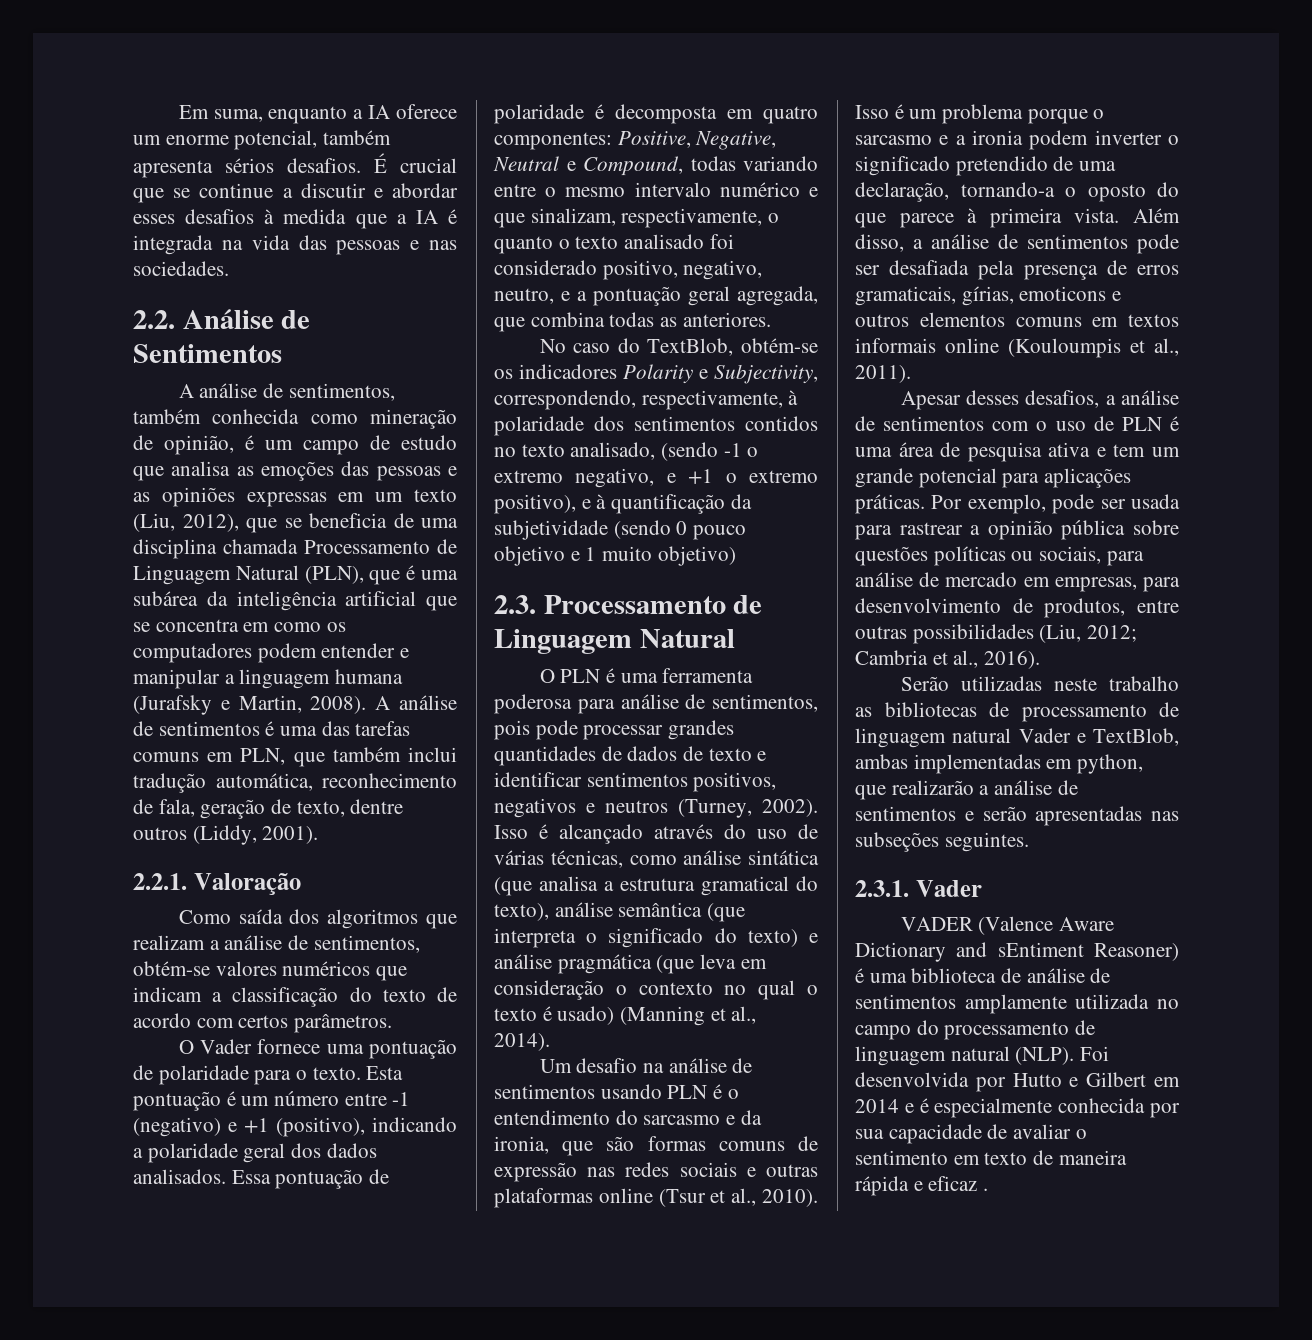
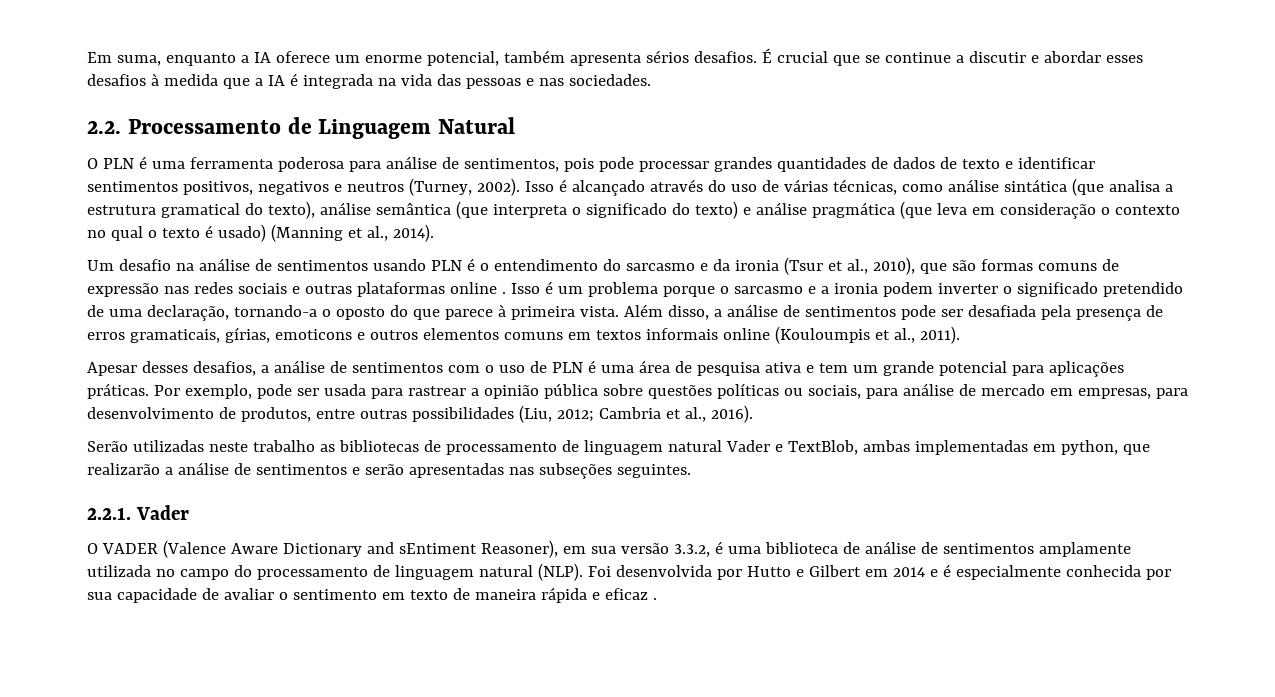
[182,309,311,329] [133,344,282,363] [178,383,395,401] [133,409,457,429] [133,435,457,455] [133,461,458,481] [133,487,457,507] [133,513,458,533] [133,539,457,559] [133,565,458,585] [133,591,457,611] [133,619,346,632] [133,643,410,663] [133,669,404,689] [133,695,457,715] [133,721,411,736] [133,747,457,767] [133,773,457,793] [133,799,404,819] [133,825,319,845] [133,873,301,896] [178,909,457,929] [133,935,420,953] [133,961,408,981] [133,987,457,1007] [133,1013,393,1033] [178,1039,457,1059] [133,1065,404,1085] [133,1091,411,1111] [133,1117,457,1137] [133,1143,377,1163] [133,1169,390,1189] [494,104,818,124] [494,131,777,150] [493,156,818,176] [494,182,818,197] [494,208,780,228] [494,234,734,254] [494,260,763,280] [494,286,818,306] [494,312,771,332] [539,338,818,356] [494,364,818,384] [494,390,799,410] [494,416,818,436] [494,442,759,461] [494,468,818,488] [494,494,752,514] [494,520,747,540] [494,546,736,566] [494,595,536,614] Análise de Sentimentos // A análise de sentimentos, também conhecida como mineração de opinião, é um campo de estudo que analisa as emoções das pessoas e as opiniões expressas em um texto (Liu, 2012), que se beneficia de uma disciplina chamada Processamento de Linguagem Natural (PLN), que é uma subárea da inteligência artificial que se concentra em como os computadores podem entender e manipular a linguagem humana (Jurafsky e Martin, 2008). A análise de sentimentos é uma das tarefas comuns em PLN, que também inclui tradução automática, reconhecimento de fala, geração de texto, dentre outros (Liddy, 2001). // 2.2.1. Valoração // Como saída dos algoritmos que realizam a análise de sentimentos, obtém-se valores numéricos que indicam a classificação do texto de acordo com certos parâmetros. // O Vader fornece uma pontuação de polaridade para o texto. Esta pontuação é um número entre -1 (negativo) e +1 (positivo), indicando a polaridade geral dos dados analisados. Essa pontuação de polaridade é decomposta em quatro componentes: Positive, Negative, Neutral e Compound, todas variando entre o mesmo intervalo numérico e que sinalizam, respectivamente, o quanto o texto analisado foi considerado positivo, negativo, neutro, e a pontuação geral agregada, que combina todas as anteriores. // No caso do TextBlob, obtém-se os indicadores Polarity e Subjectivity, correspondendo, respectivamente, à polaridade dos sentimentos contidos no texto analisado, (sendo -1 o extremo negativo, e +1 o extremo positivo), e à quantificação da subjetividade (sendo 0 pouco objetivo e 1 muito objetivo) // 2.3. -> (121, 127) none
[494,1136,549,1154] ironia, -> [734,257,915,275] ironia (Tsur et al., 2010),
[658,1188,818,1207] (Tsur et al., 2010). -> [501,292,506,294] .
[855,880,909,897] 2.3.1. -> [87,507,131,520] 2.2.1.
(982, 888) none -> [87,543,98,554] O
[1094,943,1179,961] Reasoner) -> [480,540,710,558] Reasoner), em sua versão 3.3.2,

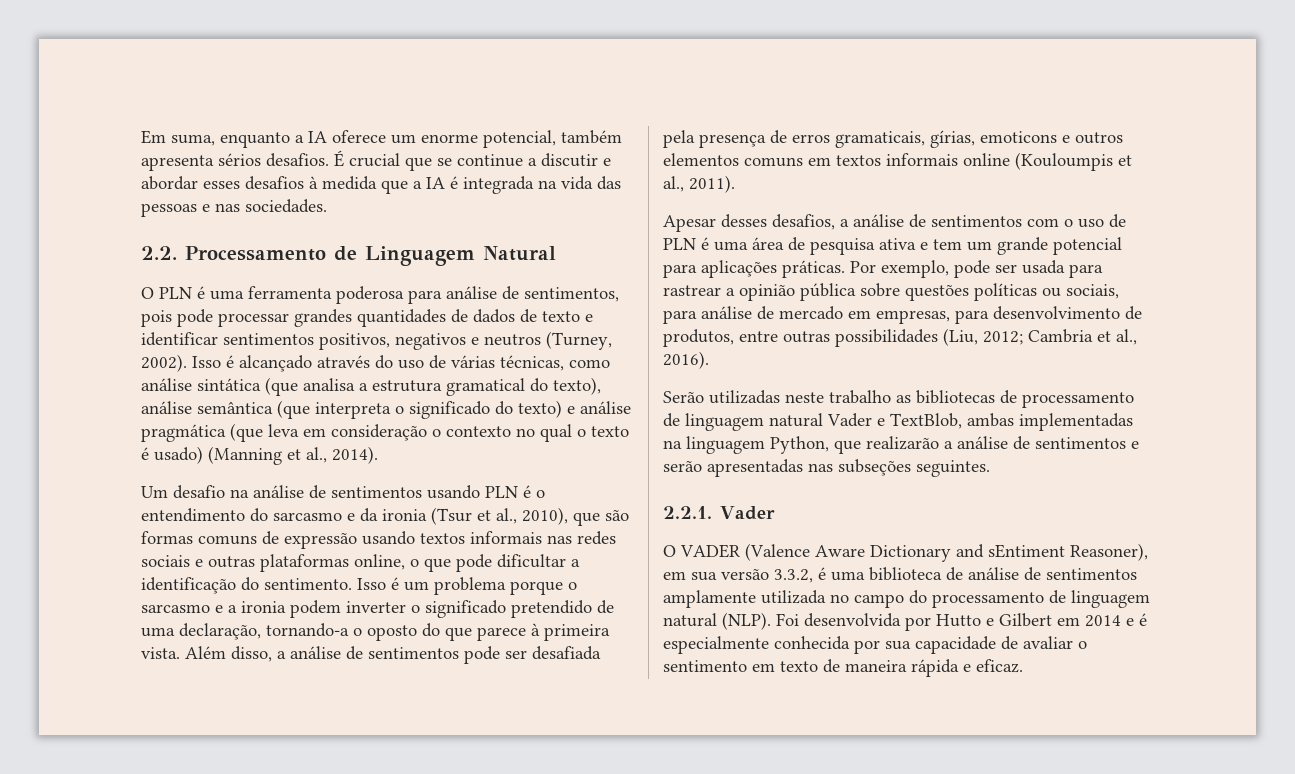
(159, 290) none -> [362,531,542,545] usando textos informais
[449,282,506,294] online . -> [354,554,580,572] [141,577,352,594] online, o que pode dificultar a identificação do sentimento.
[1032,440,1118,455] em python, -> [663,436,829,454] na linguagem Python,
[604,588,657,600] eficaz . -> [976,659,1023,673] eficaz.

